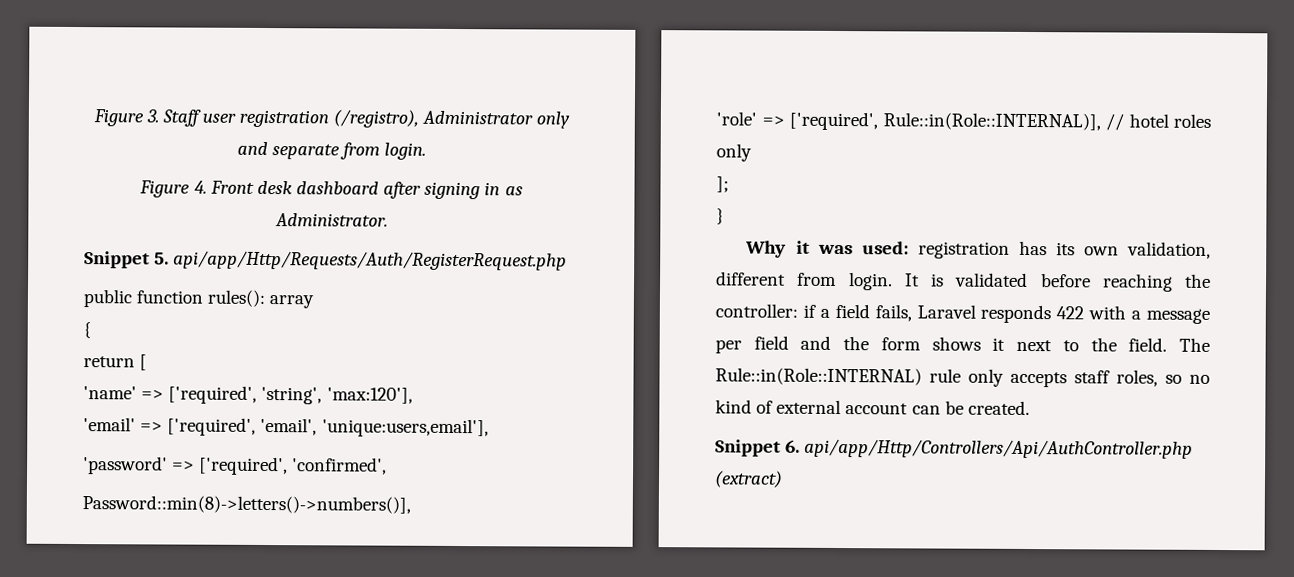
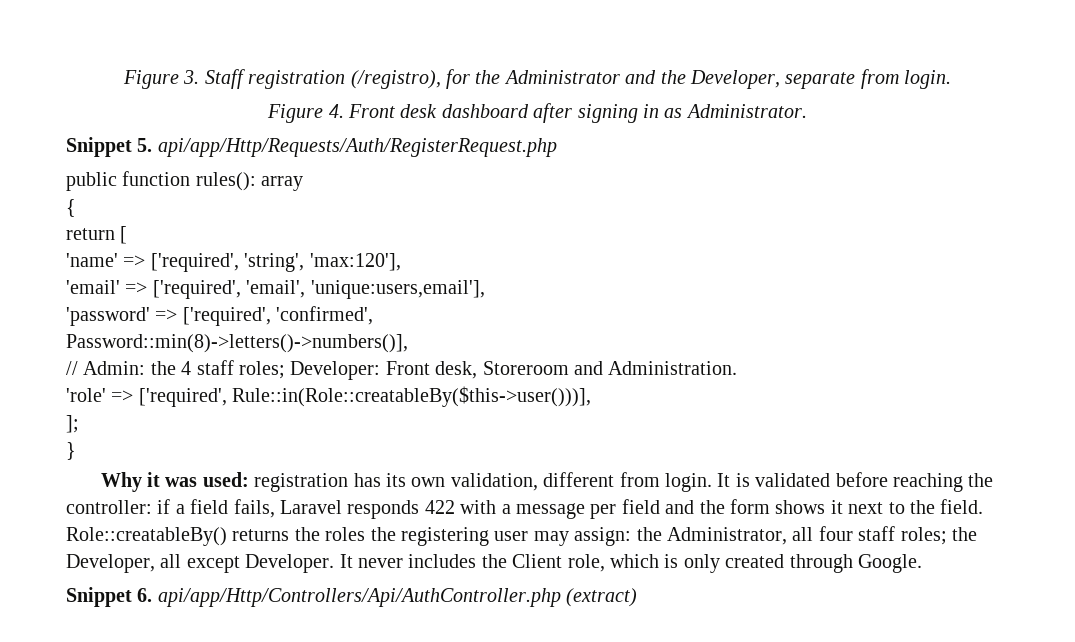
[201,113,236,123] user -> (245, 79) none
[422,110,571,129] [236,141,268,156] Administrator only and -> [445,69,780,89] for the Administrator and the Developer,
[716,111,1211,131] [716,143,752,162] 'role' => ['required', Rule::in(Role::INTERNAL)], // hotel roles only -> [66,360,738,380] [66,386,592,407] // Admin: the 4 staff roles; Developer: Front desk, Storeroom and Administration. // 'role' => ['required', Rule::in(Role::creatableBy($this->user()))],
[1179,337,1210,352] [715,367,1210,388] [715,399,1030,416] The Rule::in(Role::INTERNAL) rule only accepts staff roles, so no kind of external account can be created. -> [66,526,977,546] [66,554,922,573] Role::creatableBy() returns the roles the registering user may assign: the Administrator, all four staff roles; the Developer, all except Developer. It never includes the Client role, which is only created through Google.

